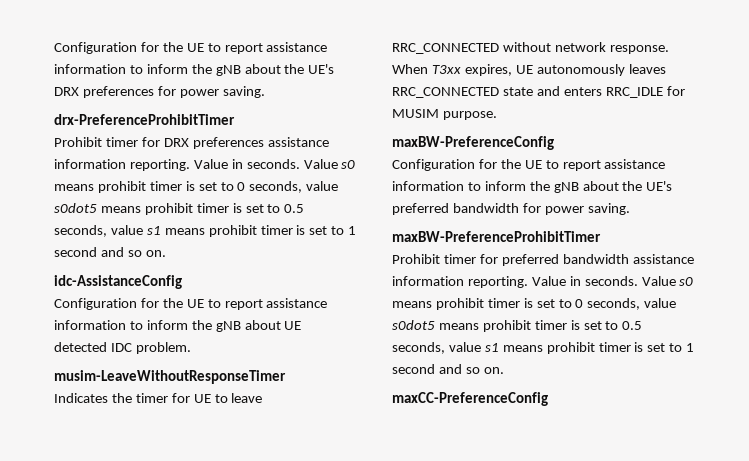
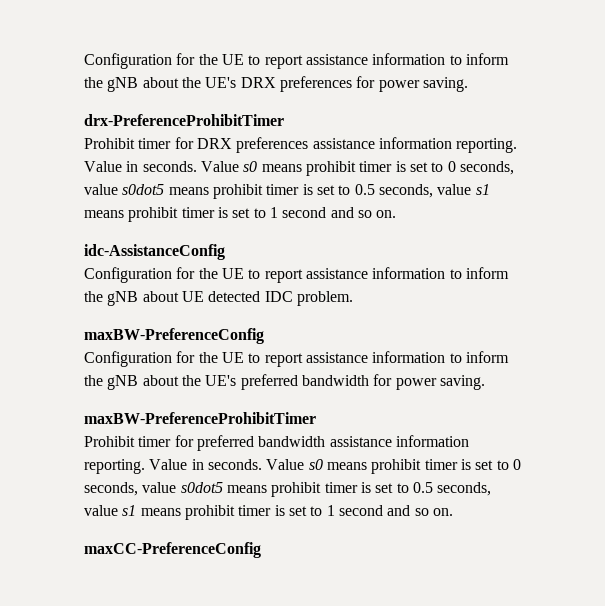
[54,370,286,384] [54,393,263,403] [392,42,669,54] [392,64,666,76] [392,86,685,98] [392,109,497,120] // musim-LeaveWithoutResponseTimer // Indicates the timer for UE to leave RRC_CONNECTED without network response. When T3xx expires, UE autonomously leaves RRC_CONNECTED state and enters RRC_IDLE for MUSIM purpose. -> (353, 298) none

